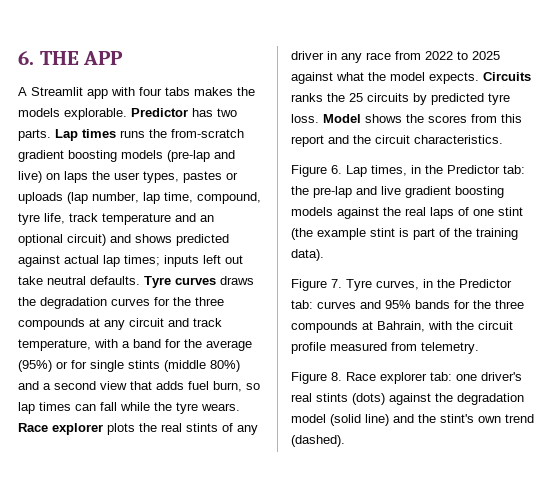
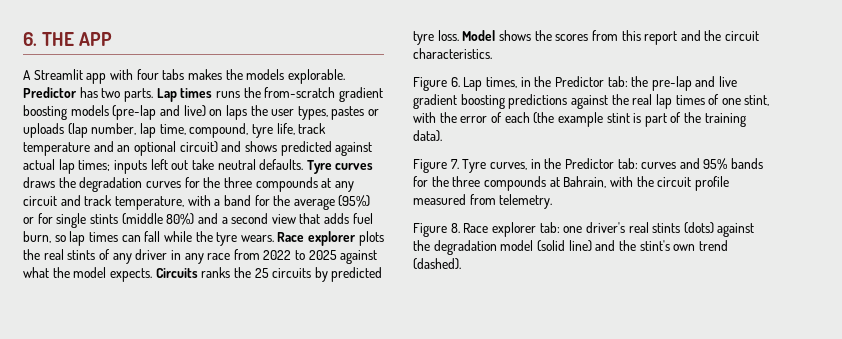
[291,207,333,216] models -> [508,94,568,109] predictions
[430,207,523,219] laps of one stint -> [655,94,770,109] [413,112,530,123] lap times of one stint, with the error of each

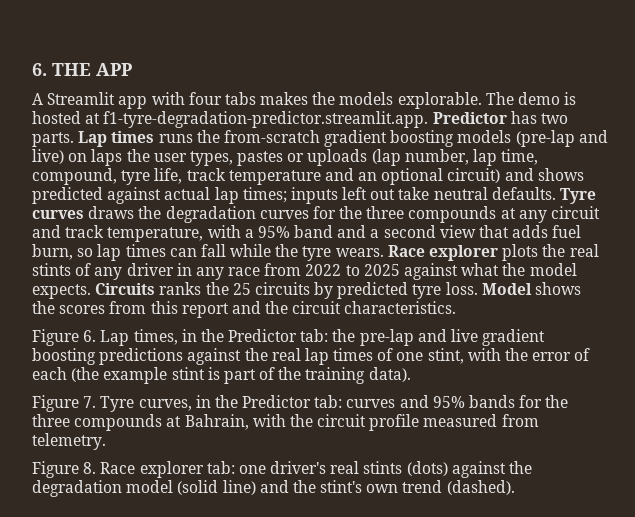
(345, 76) none -> [485,92,577,105] [32,111,429,128] The demo is hosted at f1-tyre-degradation-predictor.streamlit.app.
[223,195,371,210] [23,213,195,228] band for the average (95%) or for single stints (middle 80%) -> [257,225,334,238] 95% band

